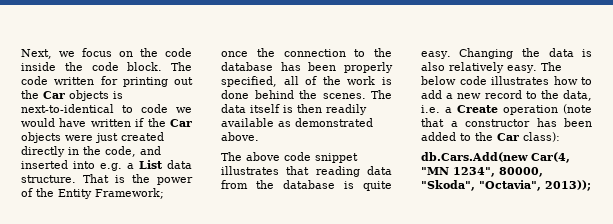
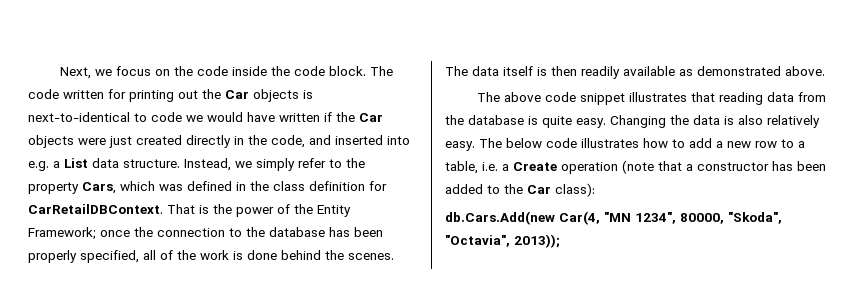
(76, 179) none -> [184,158,365,171] [28,181,387,194] [28,204,163,214] Instead, we simply refer to the property Cars, which was defined in the class definition for CarRetailDBContext.
[484,90,592,101] record to the data, -> [755,139,805,148] [445,161,478,174] row to a table,

